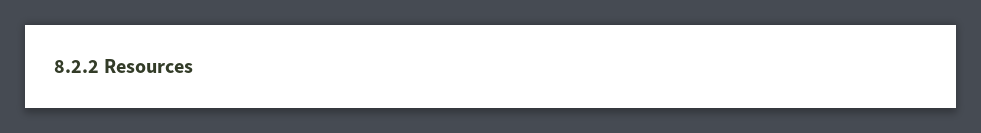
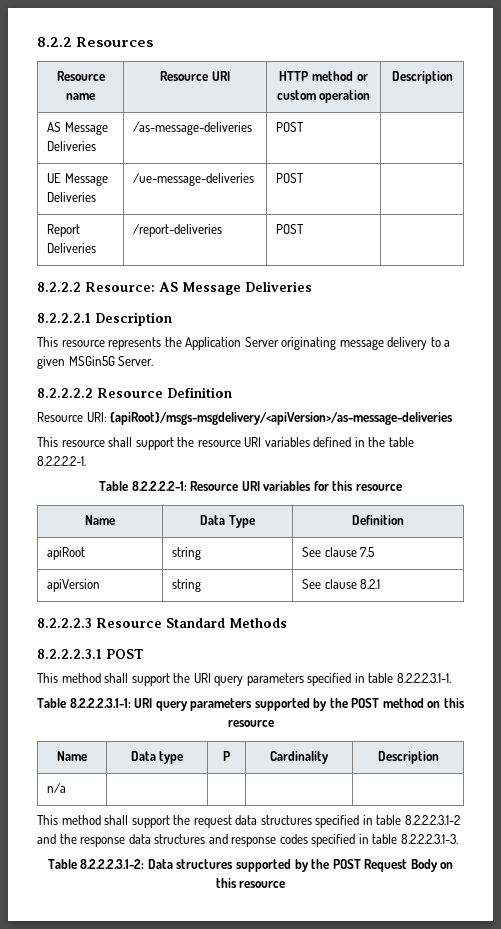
(194, 66) none -> [56,71,105,81] [66,93,95,100] [160,71,230,81] [279,71,368,81] [276,90,371,103] [391,71,453,84] [47,122,108,135] [47,141,97,151] [133,122,253,135] [276,122,305,132] [47,173,108,186] [47,192,97,202] [133,173,255,186] [276,173,305,183] [47,224,81,237] [47,243,97,253] [133,224,223,237] [276,224,305,234] [37,281,312,295] [37,312,172,326] [37,337,451,350] [37,356,154,369] [37,387,232,398] [37,412,454,425] [37,437,414,450] [37,456,86,466] [99,481,402,491] [85,515,115,525] [200,515,255,528] [352,515,404,525] [47,547,86,560] [172,547,202,560] [302,547,375,557] [47,579,101,592] [172,579,202,592] [302,579,381,589] [37,618,287,628] [37,649,144,659] [37,673,451,686] [37,698,465,711] [227,720,274,727] [57,751,87,761] [130,751,184,764] [223,751,230,761] [270,751,329,764] [377,751,439,764] [47,783,67,793] [37,815,460,828] [37,834,458,847] [47,859,454,872] [215,878,286,888] // Resource name | Resource URI | HTTP method or custom operation | Description // AS Message Deliveries | /as-message-deliveries | POST | // UE Message Deliveries | /ue-message-deliveries | POST | // Report Deliveries | /report-deliveries | POST | // 8.2.2.2 Resource: AS Message Deliveries // 8.2.2.2.1 Description // This resource represents the Application Server originating message delivery to a given MSGin5G Server. // 8.2.2.2.2 Resource Definition // Resource URI: {apiRoot}/msgs-msgdelivery/<apiVersion>/as-message-deliveries // This resource shall support the resource URI variables defined in the table 8.2.2.2.2-1. // Table 8.2.2.2.2-1: Resource URI variables for this resource // Name | Data Type | Definition // apiRoot | string | See clause 7.5 // apiVersion | string | See clause 8.2.1 // 8.2.2.2.3 Resource Standard Methods // 8.2.2.2.3.1 POST // This method shall support the URI query parameters specified in table 8.2.2.2.3.1-1. // Table 8.2.2.2.3.1-1: URI query parameters supported by the POST method on this resource // Name | Data type | P | Cardinality | Description // n/a | | | | // This method shall support the request data structures specified in table 8.2.2.2.3.1-2 and the response data structures and response codes specified in table 8.2.2.2.3.1-3. // Table 8.2.2.2.3.1-2: Data structures supported by the POST Request Body on this resource

